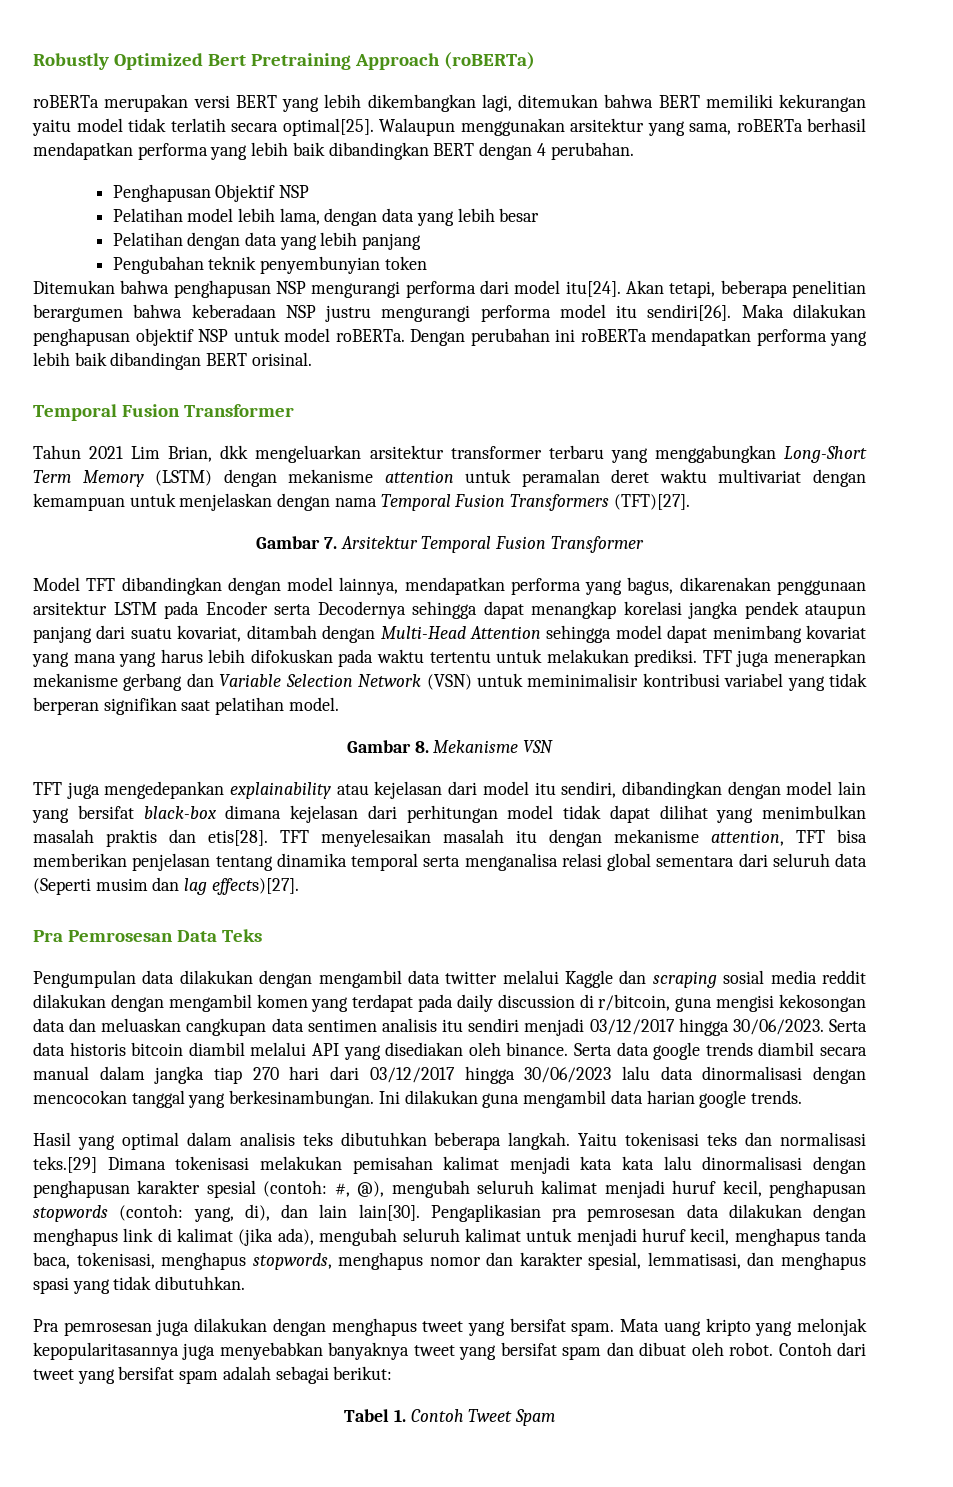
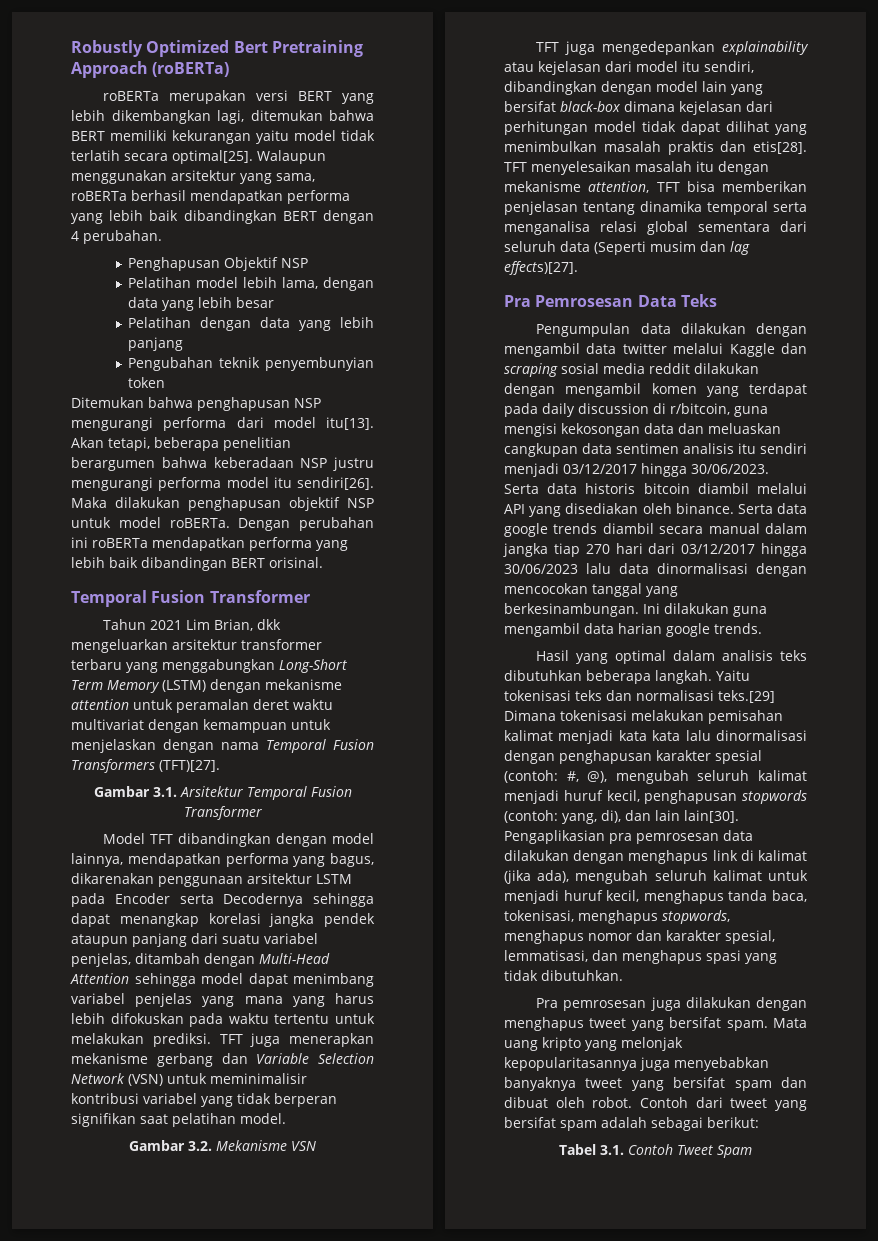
[565,281,621,297] itu[24]. -> [326,417,374,430] itu[13].
[323,537,337,549] 7. -> [152,787,177,797] 3.1.
[177,625,242,642] kovariat, -> [264,933,318,944] [71,953,131,967] variabel penjelas,
[806,625,866,639] kovariat -> [71,993,193,1007] variabel penjelas
[414,741,429,753] 8. -> [188,1141,212,1151] 3.2.
[393,1409,406,1422] 1. -> [599,1145,624,1155] 3.1.

